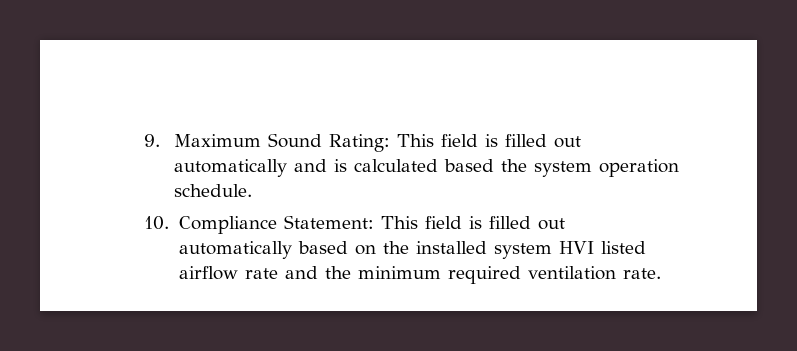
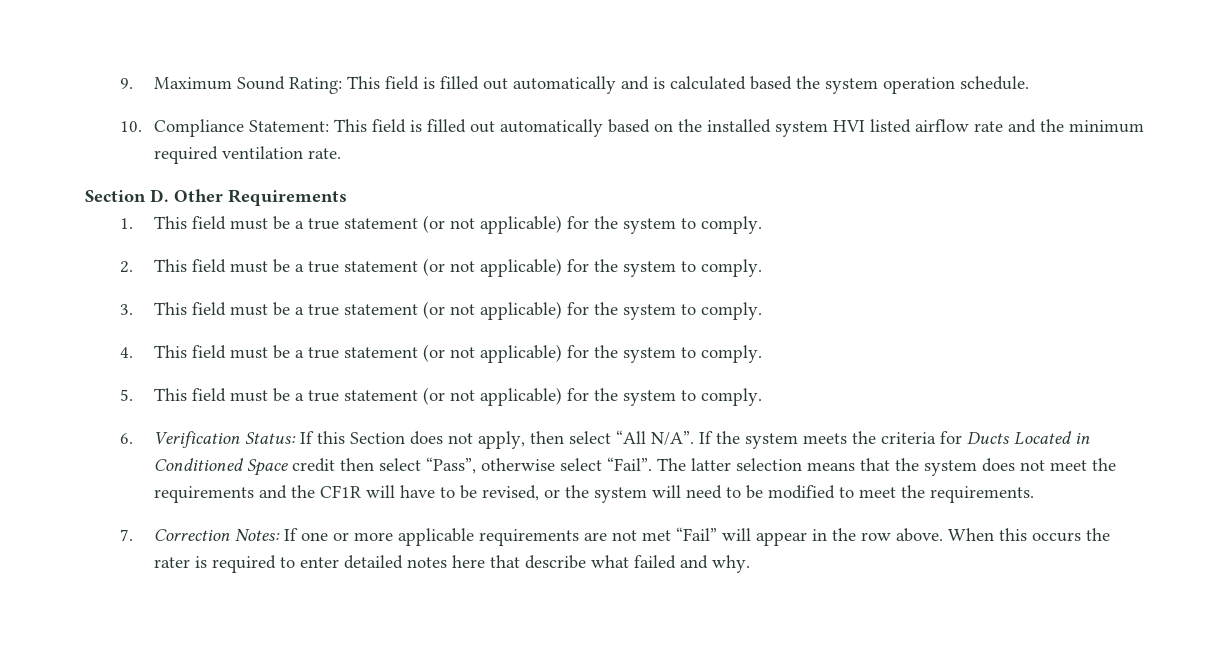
(661, 273) none -> [85,189,347,206] [119,215,763,234] [119,258,763,277] [119,301,763,320] [119,344,763,363] [119,387,763,406] [119,430,1091,449] [154,457,1117,476] [154,485,1035,503] [119,527,1111,546] [154,555,751,573] // Section D. Other Requirements // 1. This field must be a true statement (or not applicable) for the system to comply. // 2. This field must be a true statement (or not applicable) for the system to comply. // 3. This field must be a true statement (or not applicable) for the system to comply. // 4. This field must be a true statement (or not applicable) for the system to comply. // 5. This field must be a true statement (or not applicable) for the system to comply. // 6. Verification Status: If this Section does not apply, then select “All N/A”. If the system meets the criteria for Ducts Located in Conditioned Space credit then select “Pass”, otherwise select “Fail”. The latter selection means that the system does not meet the requirements and the CF1R will have to be revised, or the system will need to be modified to meet the requirements. // 7. Correction Notes: If one or more applicable requirements are not met “Fail” will appear in the row above. When this occurs the rater is required to enter detailed notes here that describe what failed and why.

